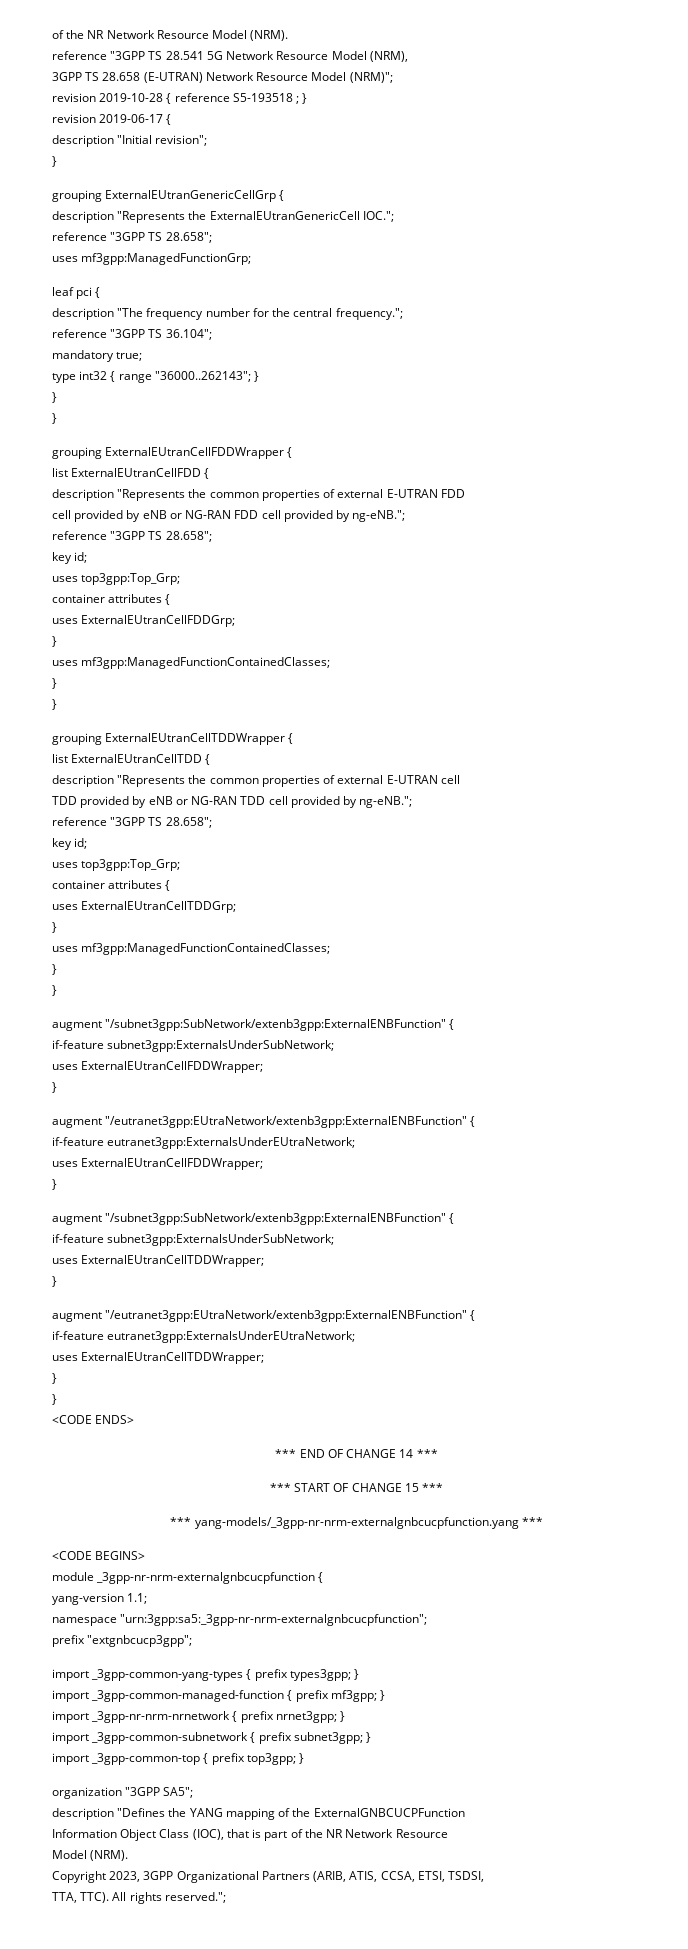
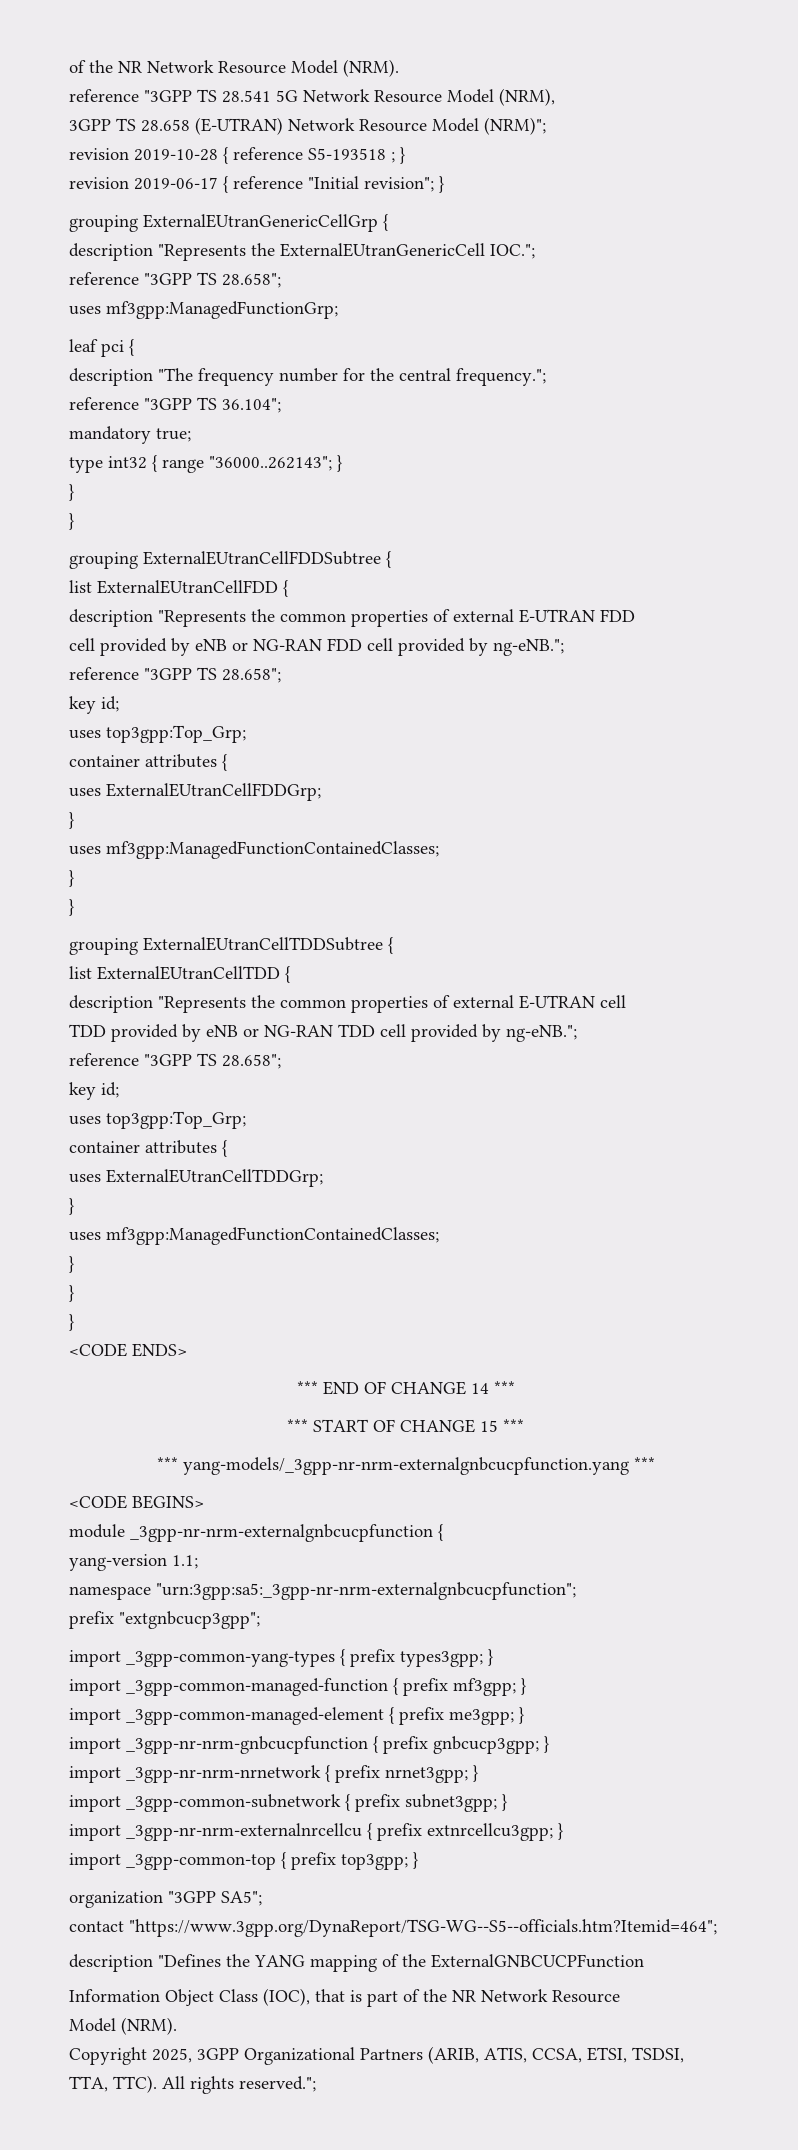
[52,135,114,147] // description -> [233,176,303,189] reference
(208, 140) // -> (434, 184) none
[105,447,285,459] ExternalEUtranCellFDDWrapper -> [143,551,381,565] ExternalEUtranCellFDDSubtree
[105,733,286,745] ExternalEUtranCellTDDWrapper -> [143,937,383,951] ExternalEUtranCellTDDSubtree
[52,1019,455,1031] [52,1040,335,1052] [52,1061,264,1073] [52,1082,57,1093] [52,1116,476,1128] [52,1137,356,1149] [52,1158,264,1170] [52,1179,57,1190] [52,1213,455,1225] [52,1234,335,1246] [52,1255,265,1267] [52,1276,57,1287] [52,1310,476,1322] [52,1331,356,1343] [52,1352,265,1364] [52,1373,57,1384] // augment "/subnet3gpp:SubNetwork/extenb3gpp:ExternalENBFunction" { // if-feature subnet3gpp:ExternalsUnderSubNetwork; // uses ExternalEUtranCellFDDWrapper; // } // augment "/eutranet3gpp:EUtraNetwork/extenb3gpp:ExternalENBFunction" { // if-feature eutranet3gpp:ExternalsUnderEUtraNetwork; // uses ExternalEUtranCellFDDWrapper; // } // augment "/subnet3gpp:SubNetwork/extenb3gpp:ExternalENBFunction" { // if-feature subnet3gpp:ExternalsUnderSubNetwork; // uses ExternalEUtranCellTDDWrapper; // } // augment "/eutranet3gpp:EUtraNetwork/extenb3gpp:ExternalENBFunction" { // if-feature eutranet3gpp:ExternalsUnderEUtraNetwork; // uses ExternalEUtranCellTDDWrapper; // } -> (74, 1293) none
(386, 1695) none -> [69,1707,524,1725] [69,1736,549,1754] // import _3gpp-common-managed-element { prefix me3gpp; } // import _3gpp-nr-nrm-gnbcucpfunction { prefix gnbcucp3gpp; }
(372, 1737) none -> [69,1823,563,1841] // import _3gpp-nr-nrm-externalnrcellcu { prefix extnrcellcu3gpp; }
(194, 1792) none -> [69,1919,717,1937] // contact "https://www.3gpp.org/DynaReport/TSG-WG--S5--officials.htm?Itemid=464";
[109,1871,141,1882] 2023, -> [152,2048,192,2063] 2025,

